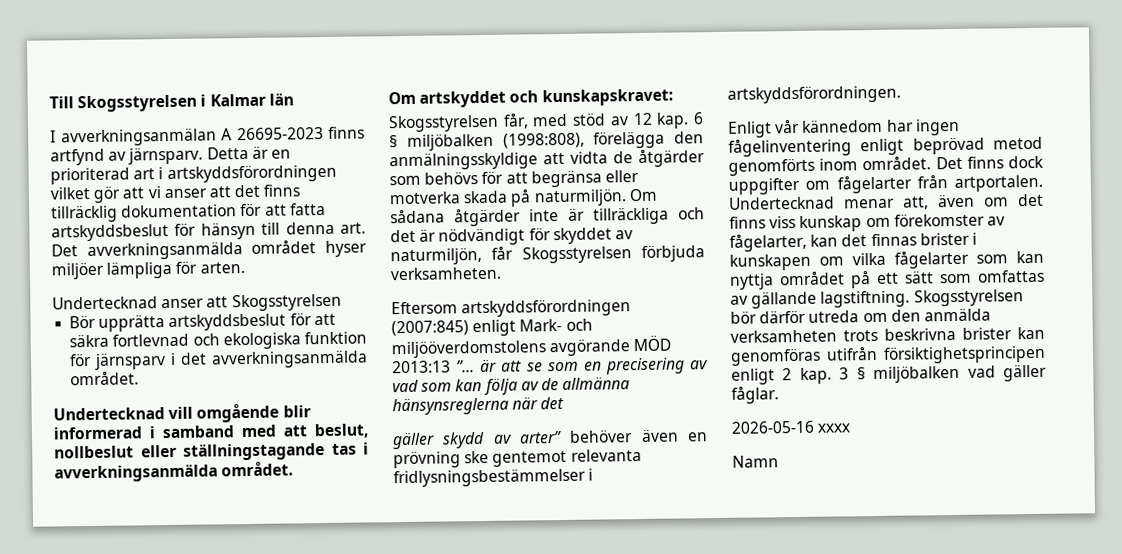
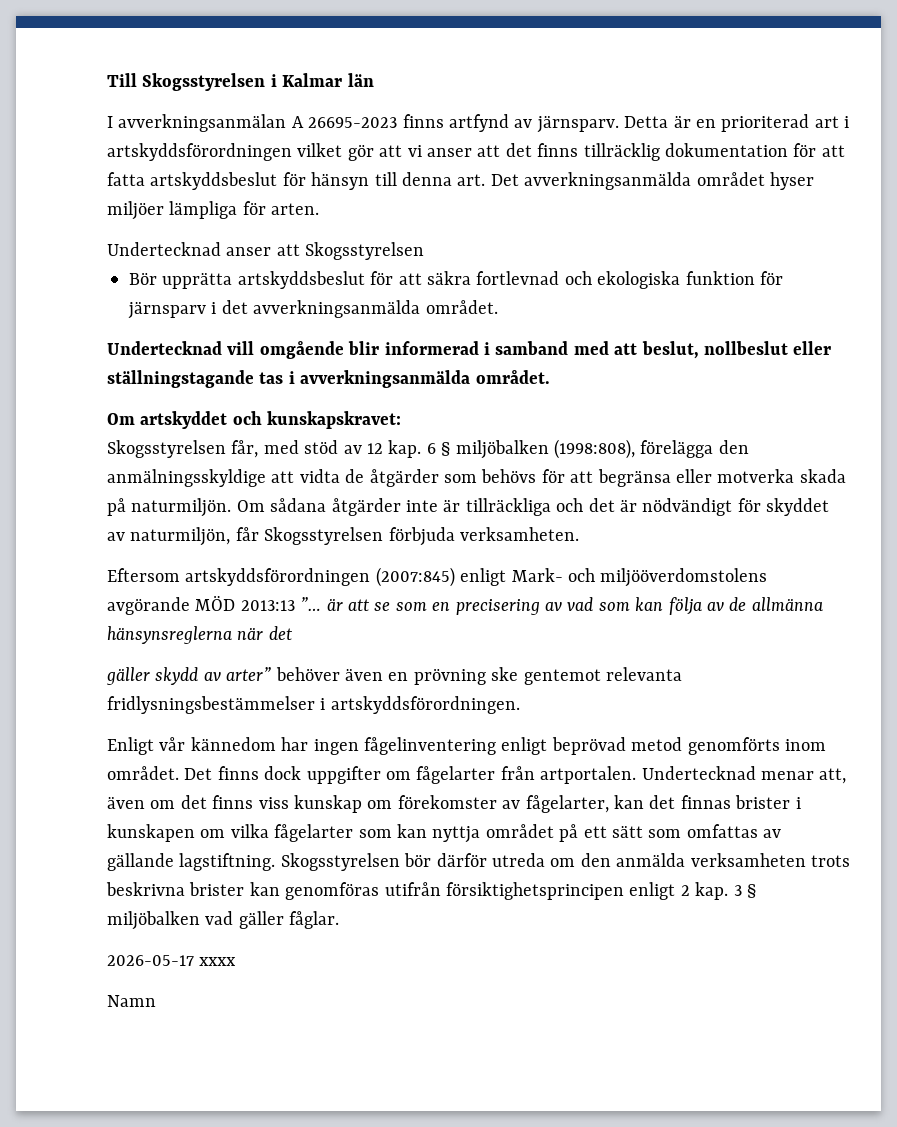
[731,420,815,434] 2026-05-16 -> [107,955,194,966] 2026-05-17

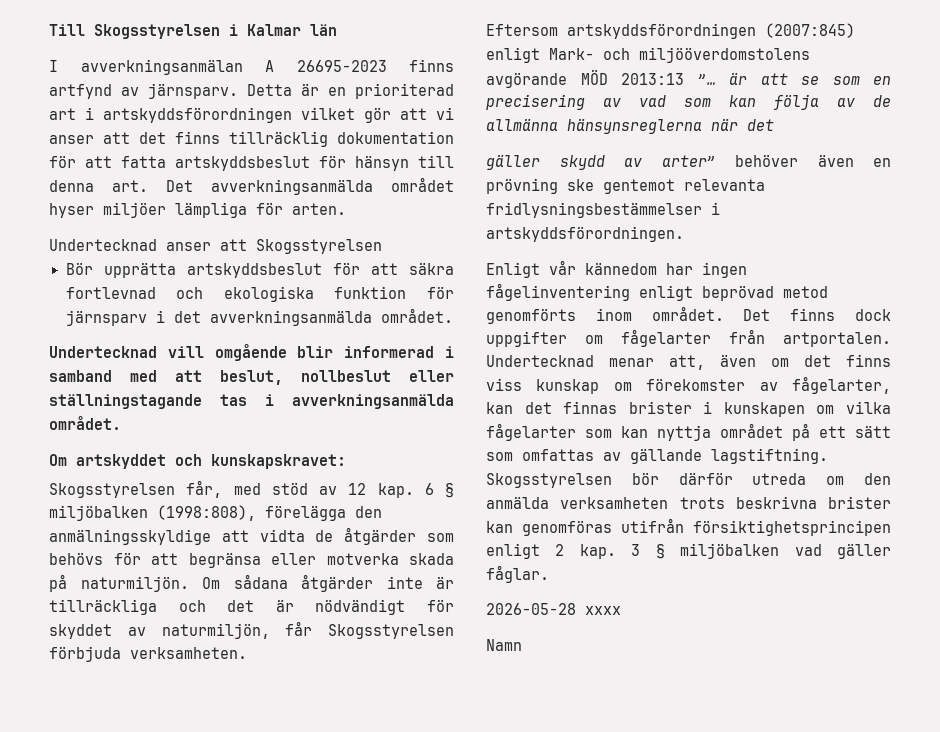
[107,955,194,966] 2026-05-17 -> [486,603,576,615] 2026-05-28

